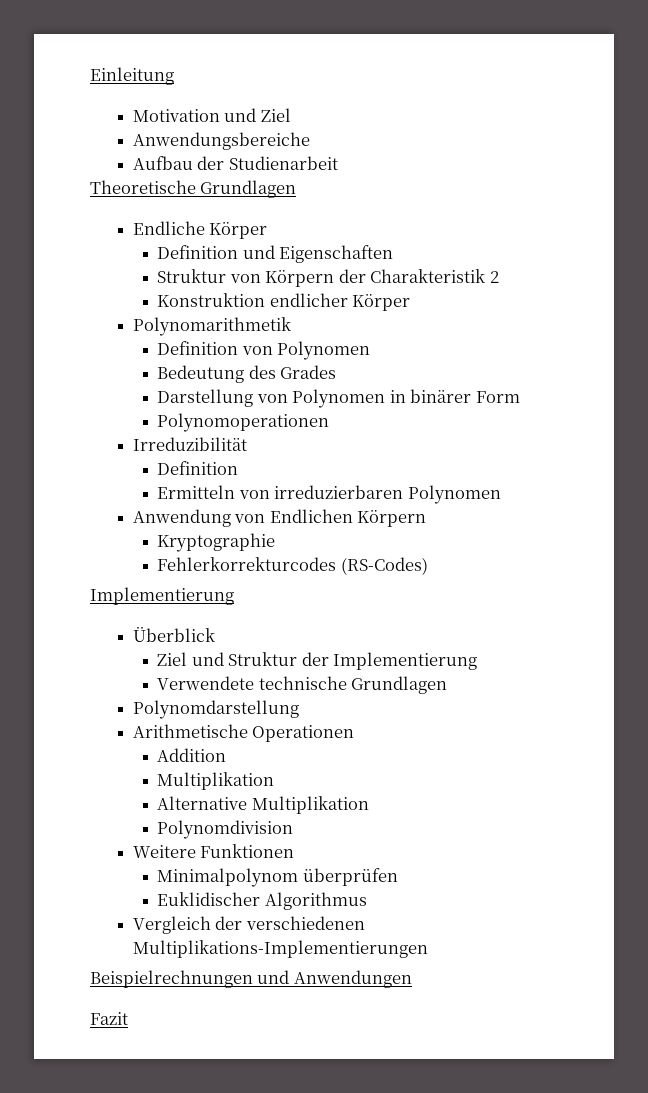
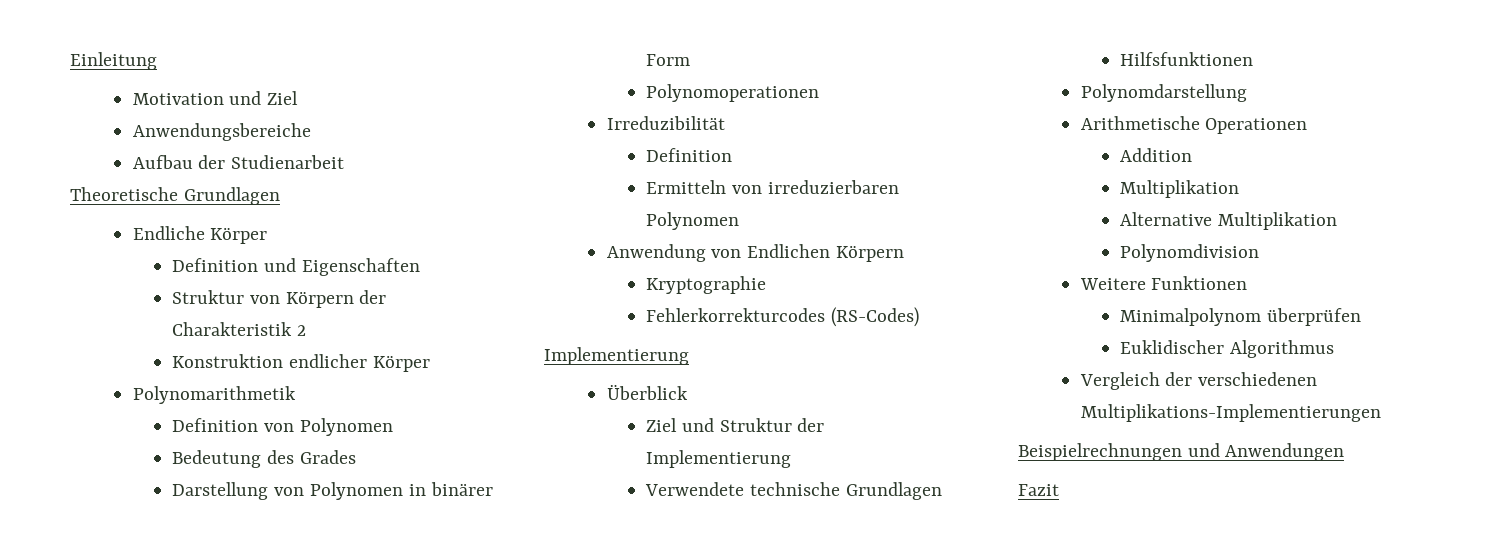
(448, 685) none -> [1120,52,1254,66] // Hilfsfunktionen

